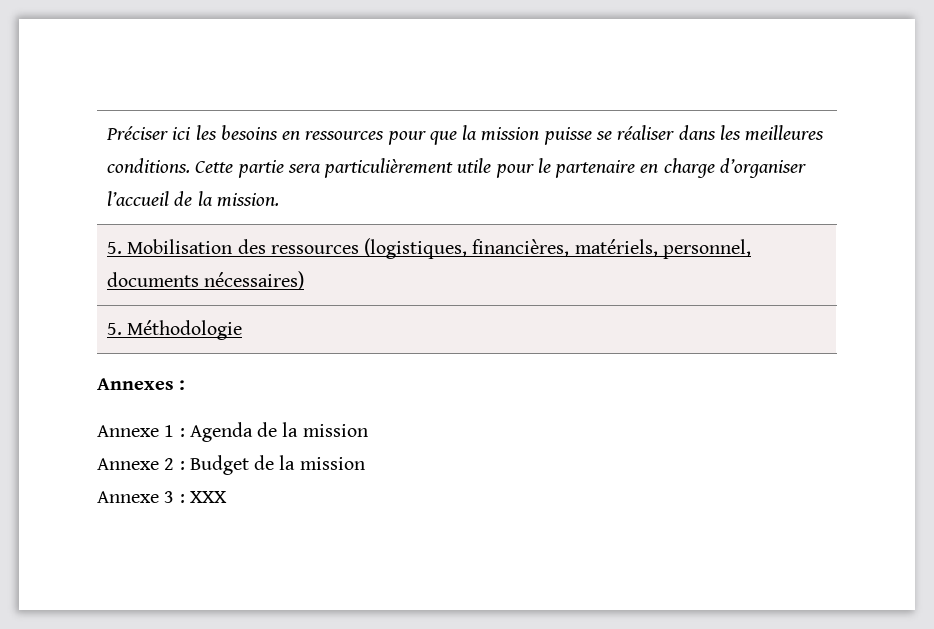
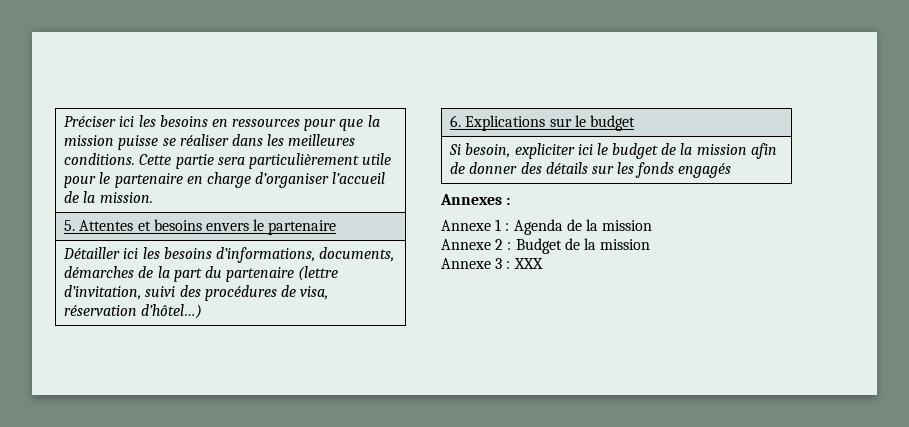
[127,238,751,259] [107,271,305,290] [107,320,243,340] Mobilisation des ressources (logistiques, financières, matériels, personnel, documents nécessaires) // 5. Méthodologie -> [79,219,337,235] [63,247,395,263] [64,266,339,282] [64,285,329,301] [64,304,203,319] [450,115,635,131] [449,143,777,159] [450,162,732,178] Attentes et besoins envers le partenaire // Détailler ici les besoins d’informations, documents, démarches de la part du partenaire (lettre d’invitation, suivi des procédures de visa, réservation d’hôtel…) // 6. Explications sur le budget // Si besoin, expliciter ici le budget de la mission afin de donner des détails sur les fonds engagés

